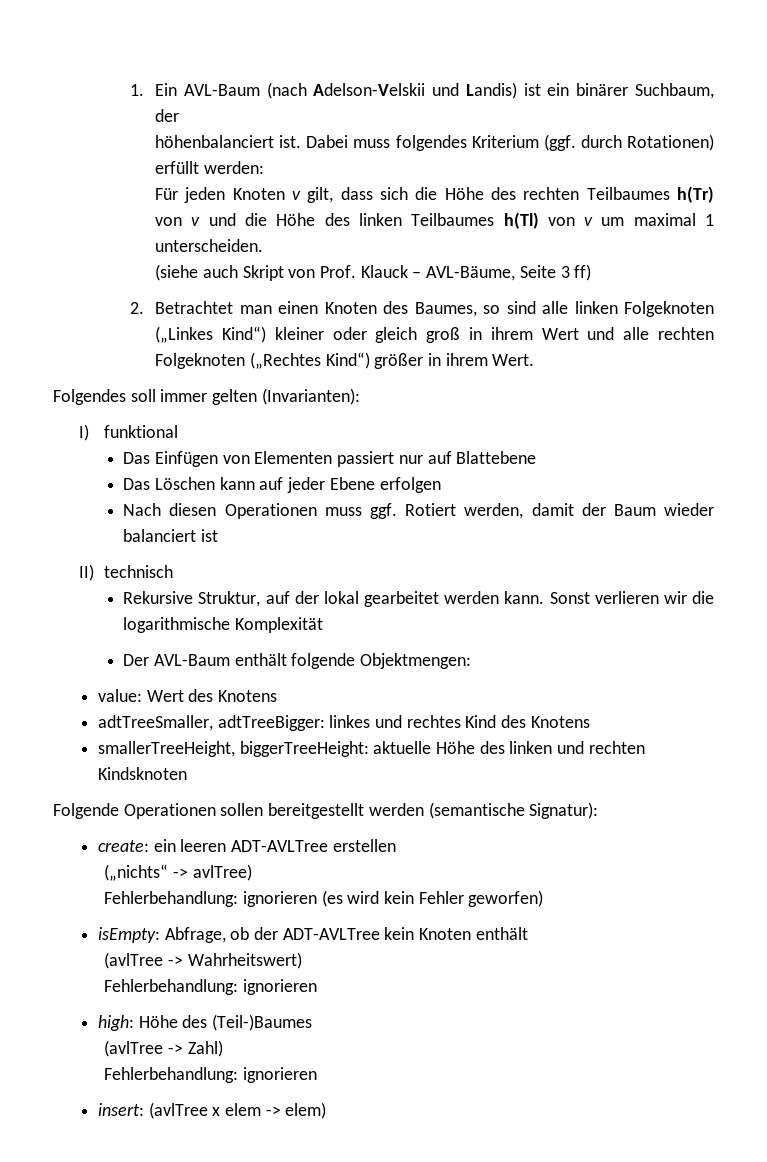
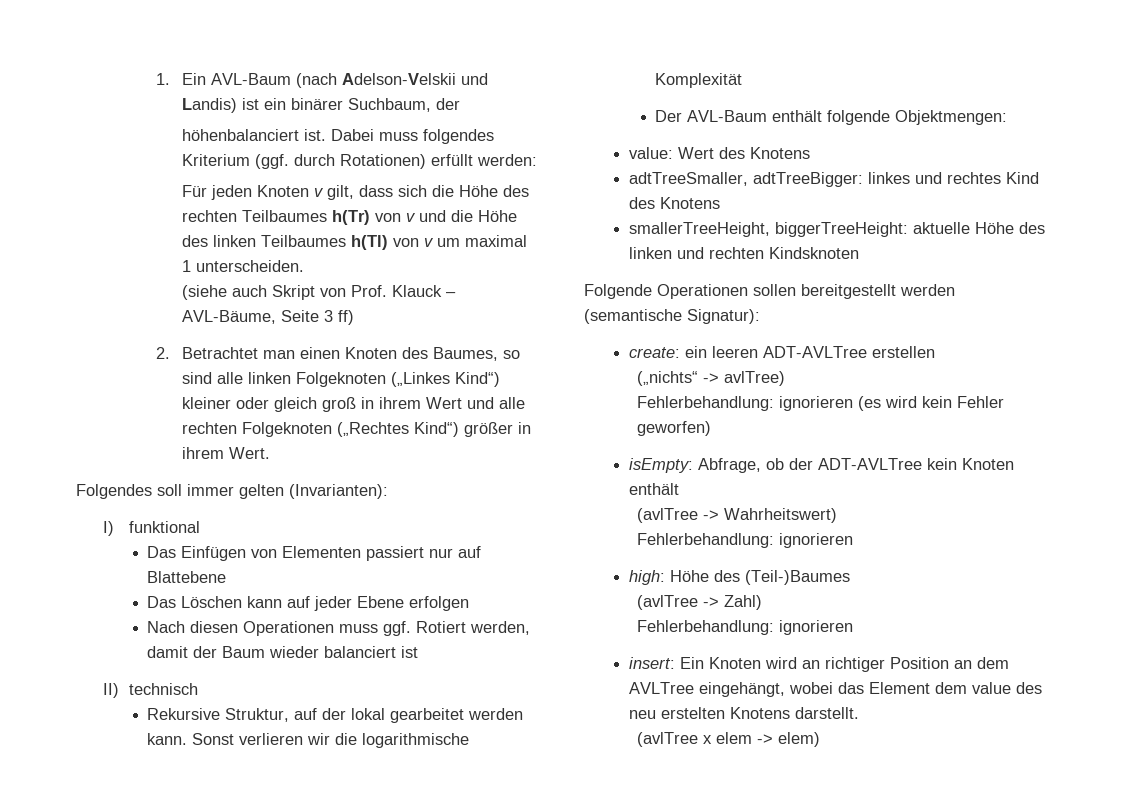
(144, 1109) none -> [679,657,1009,672] [628,682,1042,697] [628,707,859,719] Ein Knoten wird an richtiger Position an dem AVLTree eingehängt, wobei das Element dem value des neu erstelten Knotens darstellt. //

